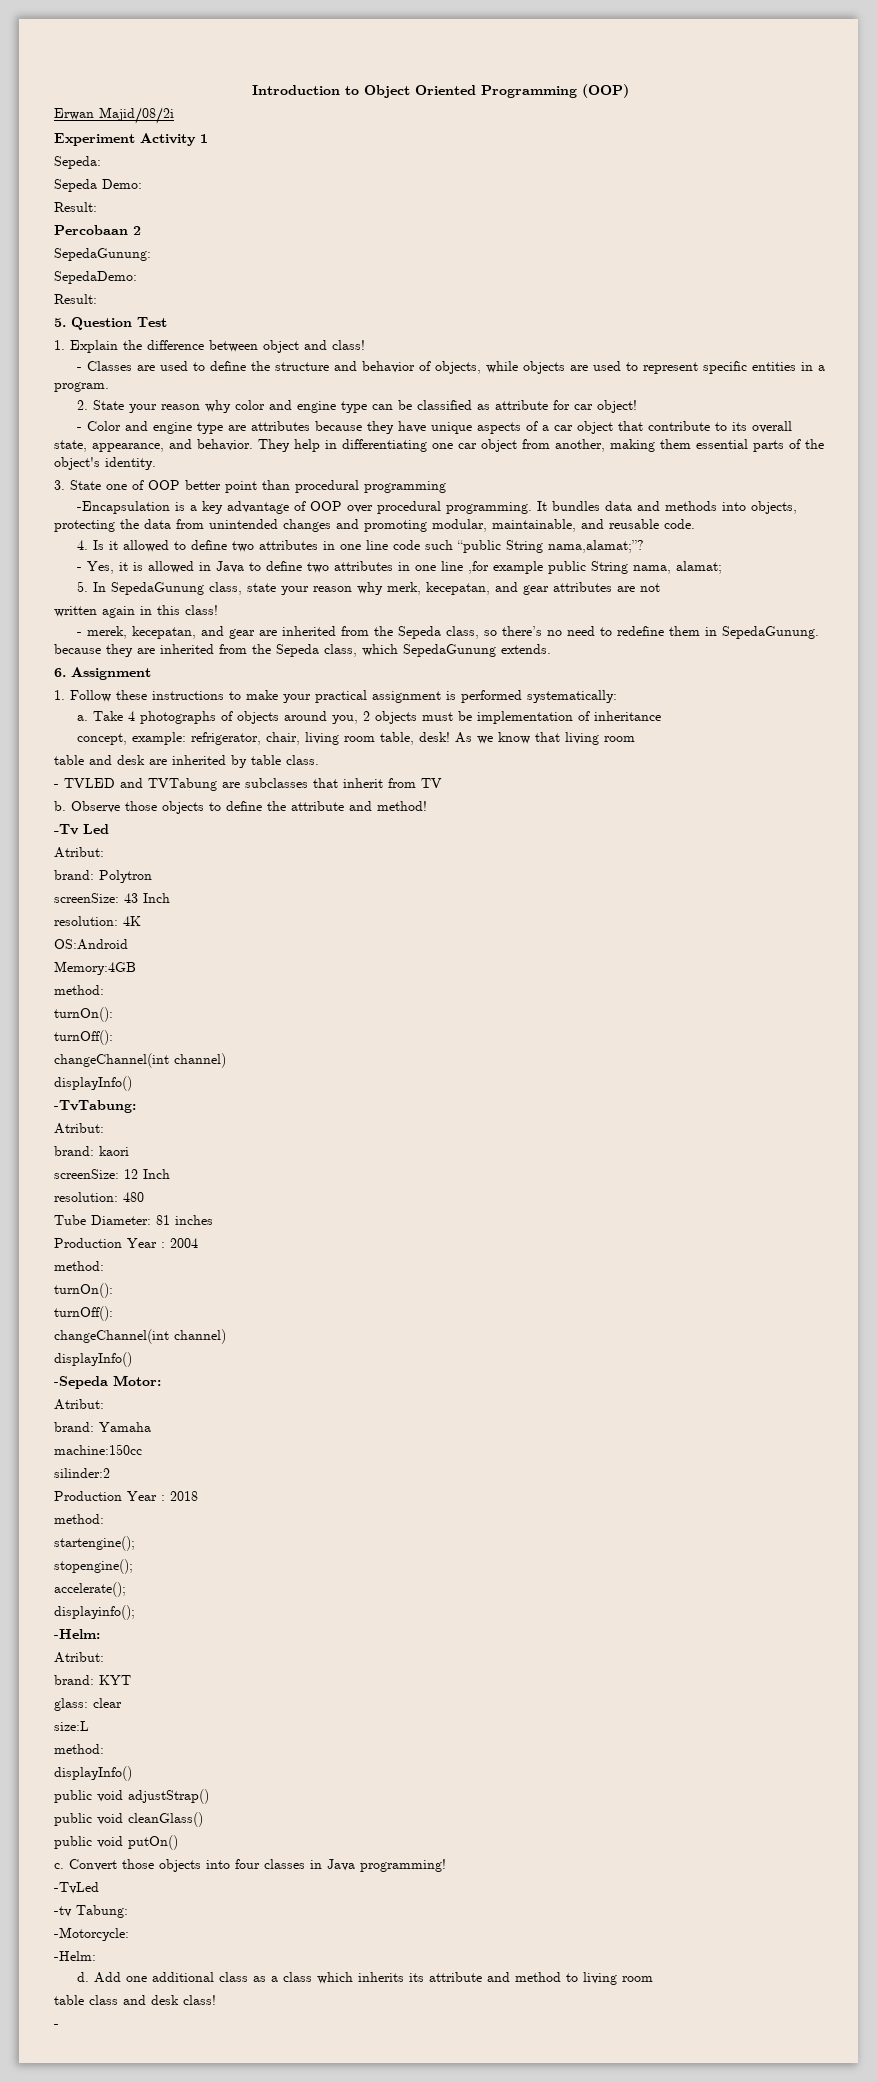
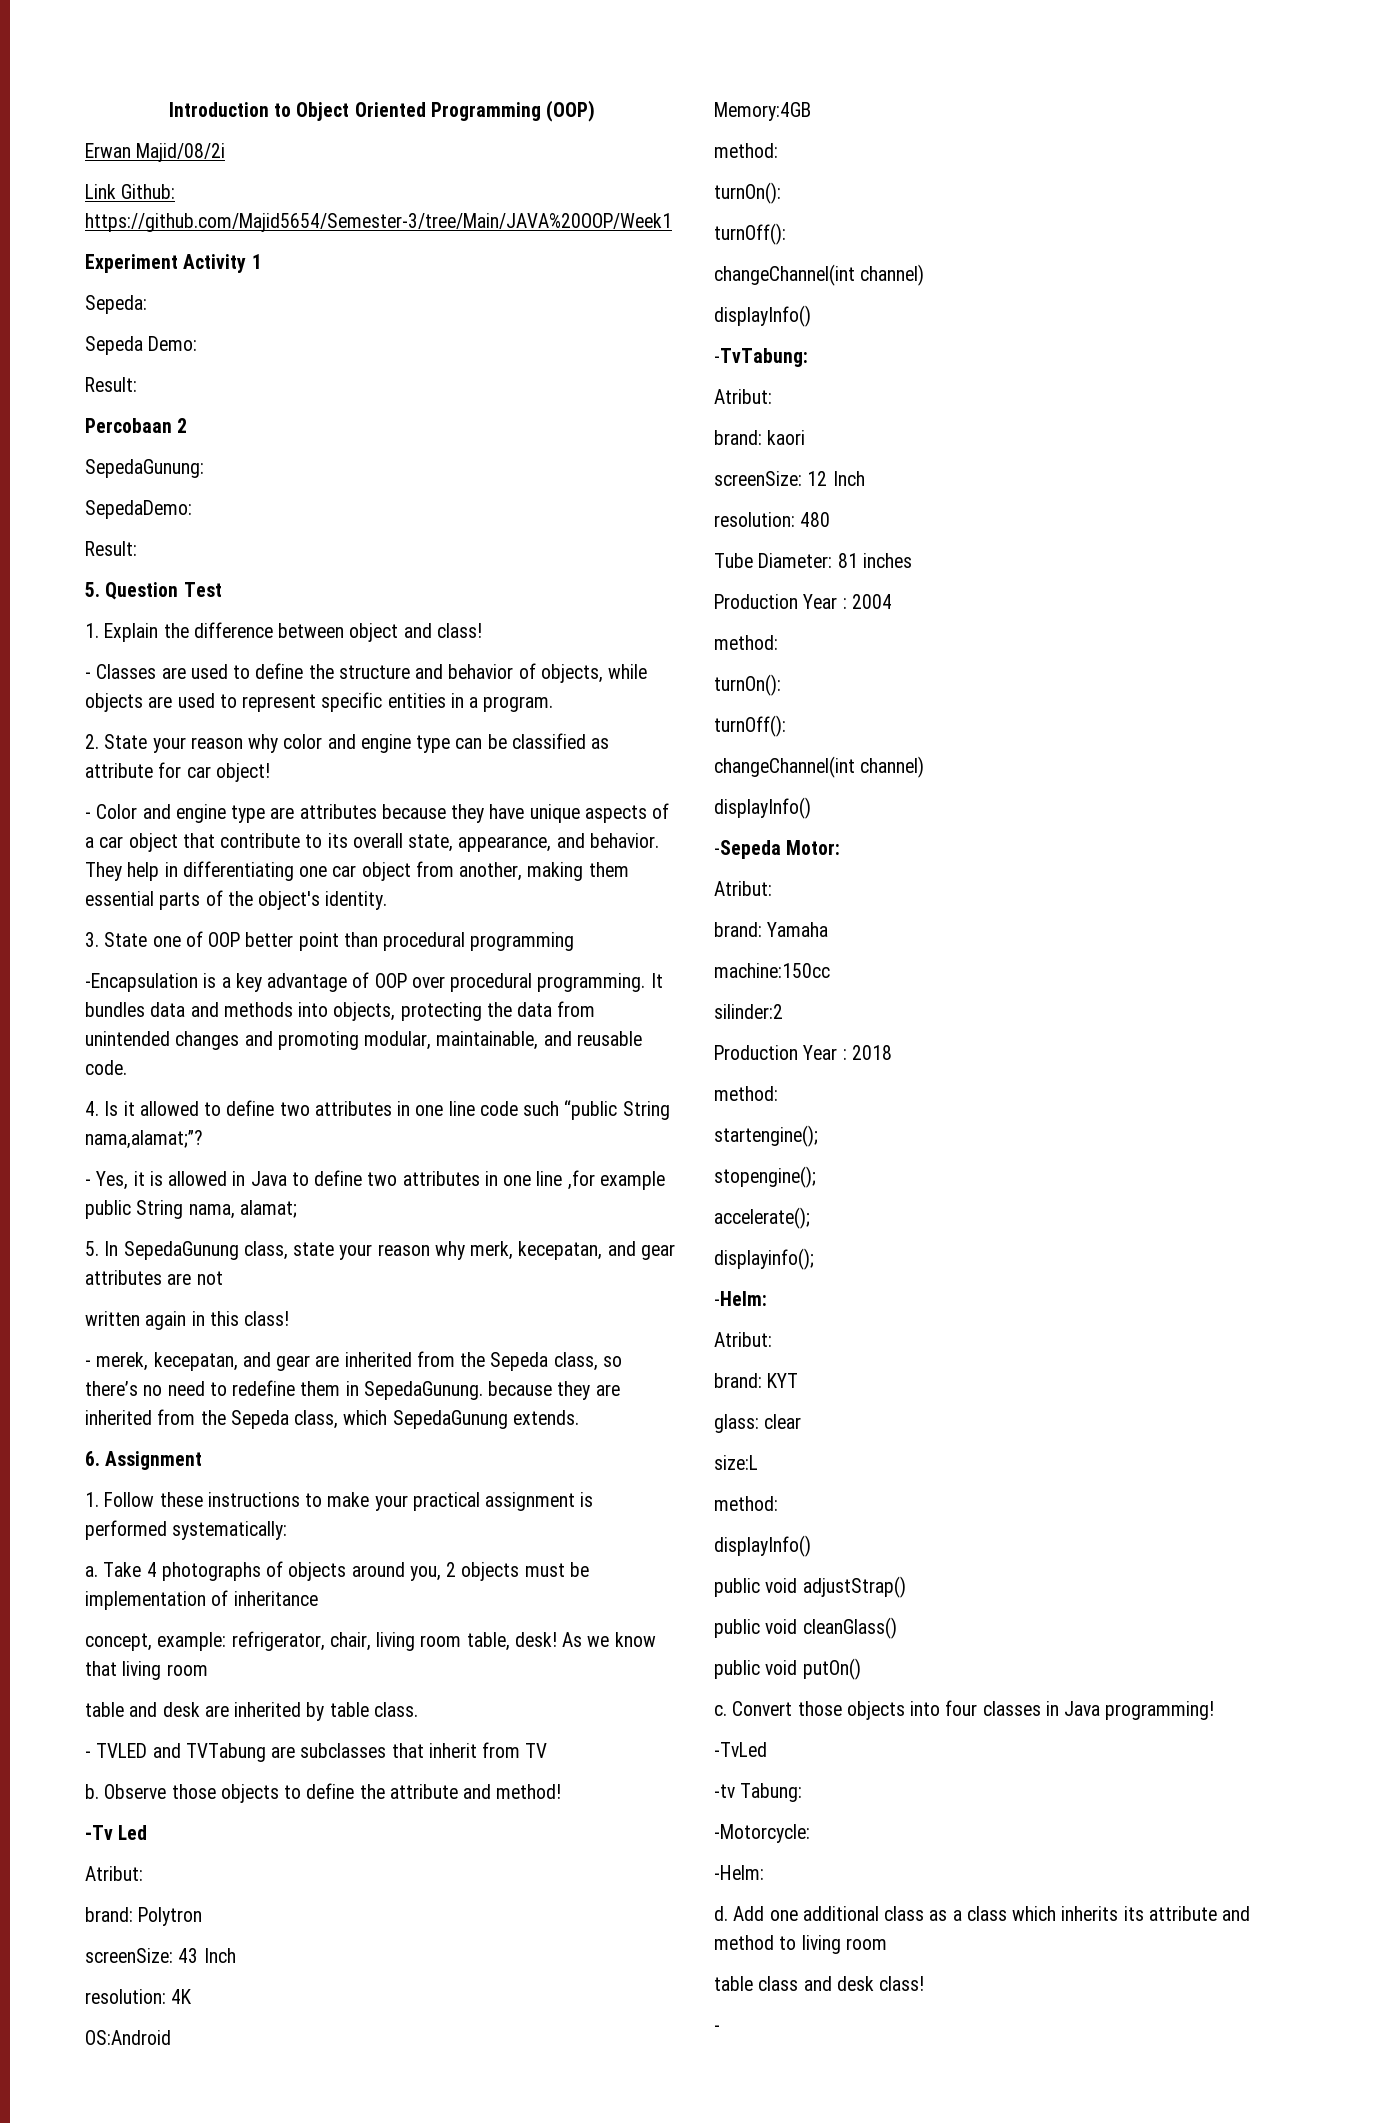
(174, 115) none -> [85,184,176,199] [85,213,672,232] // Link Github: https://github.com/Majid5654/Semester-3/tree/Main/JAVA%20OOP/Week1

